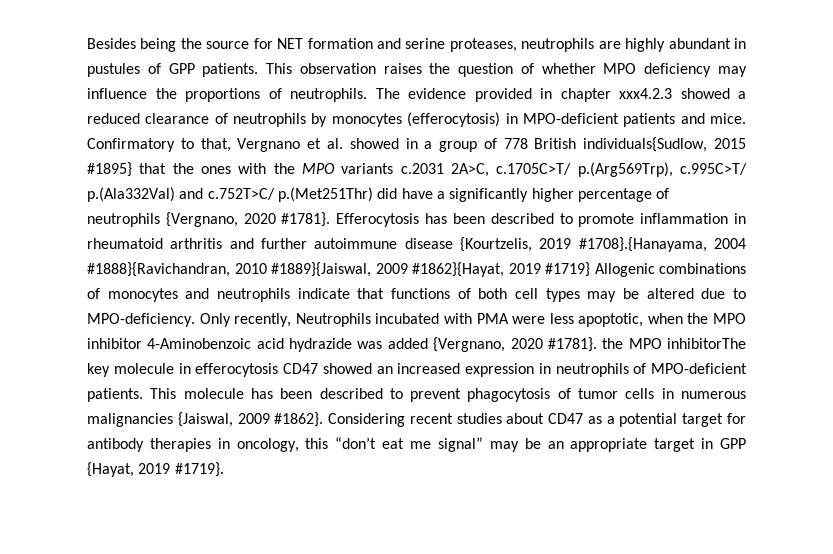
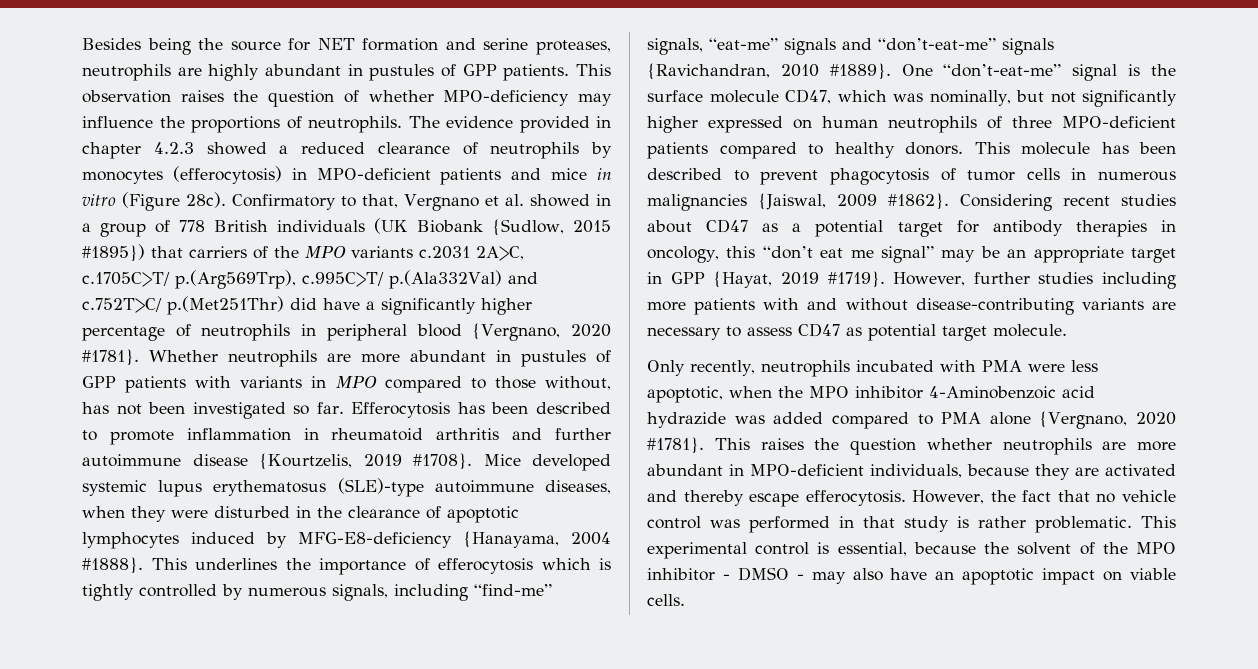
[603,63,712,77] MPO deficiency -> [443,90,570,106] MPO-deficiency
[619,88,672,99] xxx4.2.3 -> [153,142,194,154] 4.2.3
[710,113,747,124] mice. -> [551,168,611,180] [82,192,227,211] mice in vitro (Figure 28c).
[583,137,746,152] [87,162,267,177] individuals{Sudlow, 2015 #1895} that the ones with -> [277,218,611,236] [82,244,268,262] individuals (UK Biobank {Sudlow, 2015 #1895}) that carriers of
[165,212,331,227] {Vergnano, 2020 #1781}. -> [301,323,611,341] [82,349,611,367] [82,376,611,393] [82,402,344,419] in peripheral blood {Vergnano, 2020 #1781}. Whether neutrophils are more abundant in pustules of GPP patients with variants in MPO compared to those without, has not been investigated so far.
[578,237,746,252] [87,262,746,277] [87,288,746,302] [87,313,746,327] [87,337,747,352] [87,363,747,377] [87,388,143,402] #1708}.{Hanayama, 2004 #1888}{Ravichandran, 2010 #1889}{Jaiswal, 2009 #1862}{Hayat, 2019 #1719} Allogenic combinations of monocytes and neutrophils indicate that functions of both cell types may be altered due to MPO-deficiency. Only recently, Neutrophils incubated with PMA were less apoptotic, when the MPO inhibitor 4-Aminobenzoic acid hydrazide was added {Vergnano, 2020 #1781}. the MPO inhibitorThe key molecule in efferocytosis CD47 showed an increased expression in neutrophils of MPO-deficient patients. -> [413,453,611,471] [82,478,611,497] [82,506,519,523] [82,531,611,549] [82,557,611,575] [82,584,552,601] [647,38,1054,55] [647,63,1176,81] [647,89,1177,107] [647,116,1176,133] [647,142,963,159] #1708}. Mice developed systemic lupus erythematosus (SLE)-type autoimmune diseases, when they were disturbed in the clearance of apoptotic lymphocytes induced by MFG-E8-deficiency {Hanayama, 2004 #1888}. This underlines the importance of efferocytosis which is tightly controlled by numerous signals, including “find-me” signals, “eat-me” signals and “don’t-eat-me” signals {Ravichandran, 2010 #1889}. One “don’t-eat-me” signal is the surface molecule CD47, which was nominally, but not significantly higher expressed on human neutrophils of three MPO-deficient patients compared to healthy donors.
(224, 469) none -> [893,272,1176,289] [647,298,1176,315] [647,323,1067,341] [647,360,1098,377] [647,386,1095,403] [647,411,1176,429] [647,437,1176,455] [647,464,1176,480] [647,490,1176,507] [647,516,1176,533] [647,542,1176,559] [647,567,1176,585] [647,594,685,606] However, further studies including more patients with and without disease-contributing variants are necessary to assess CD47 as potential target molecule. // Only recently, neutrophils incubated with PMA were less apoptotic, when the MPO inhibitor 4-Aminobenzoic acid hydrazide was added compared to PMA alone {Vergnano, 2020 #1781}. This raises the question whether neutrophils are more abundant in MPO-deficient individuals, because they are activated and thereby escape efferocytosis. However, the fact that no vehicle control was performed in that study is rather problematic. This experimental control is essential, because the solvent of the MPO inhibitor - DMSO - may also have an apoptotic impact on viable cells.

